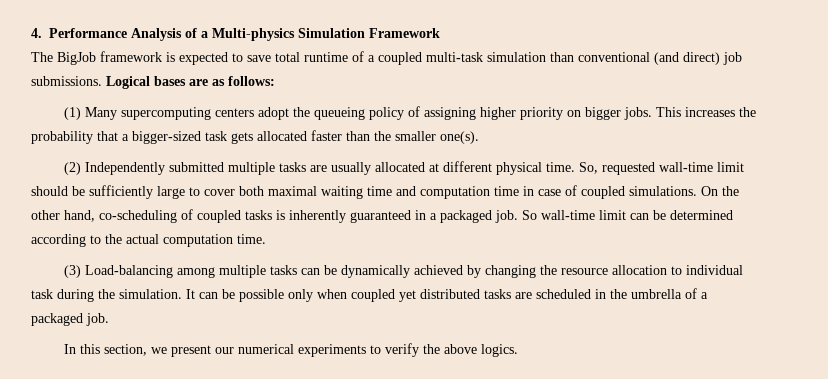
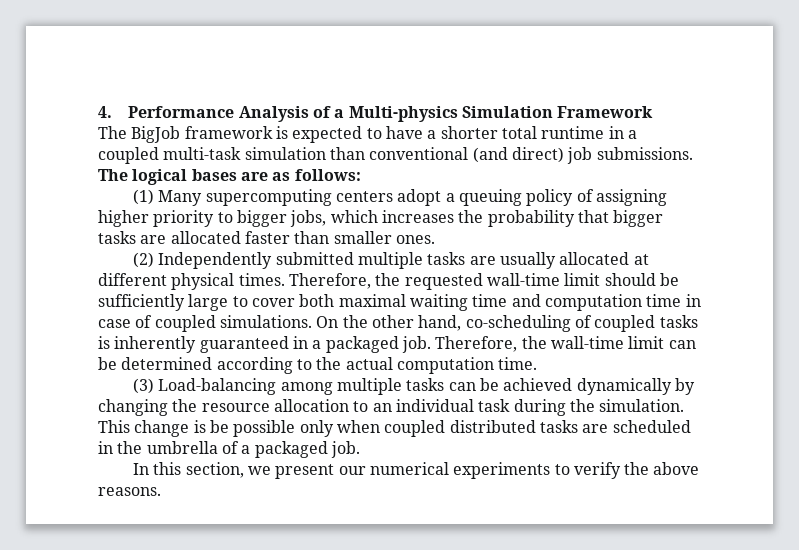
[247,55,271,62] save -> [385,126,498,139] have a shorter
[352,51,364,62] of -> [608,126,624,139] in
[106,76,150,89] Logical -> [98,169,188,185] The logical
[292,107,365,120] the queueing -> [445,189,522,206] a queuing
[566,107,756,120] [31,130,479,144] on bigger jobs. This increases the probability that a bigger-sized task gets allocated faster than the smaller one(s). -> [217,210,664,227] [98,231,435,244] to bigger jobs, which increases the probability that bigger tasks are allocated faster than smaller ones.
[545,162,598,174] time. So, -> [238,273,401,289] times. Therefore, the
[522,210,537,220] So -> [435,336,547,352] Therefore, the
[340,265,463,278] dynamically achieved -> [503,378,672,395] achieved dynamically
(682, 270) none -> [372,403,392,412] an
[186,289,218,299] It can -> [98,420,206,437] This change is
[399,290,416,302] yet -> (446, 428) none
[480,344,518,357] logics. -> [98,487,161,496] reasons.

